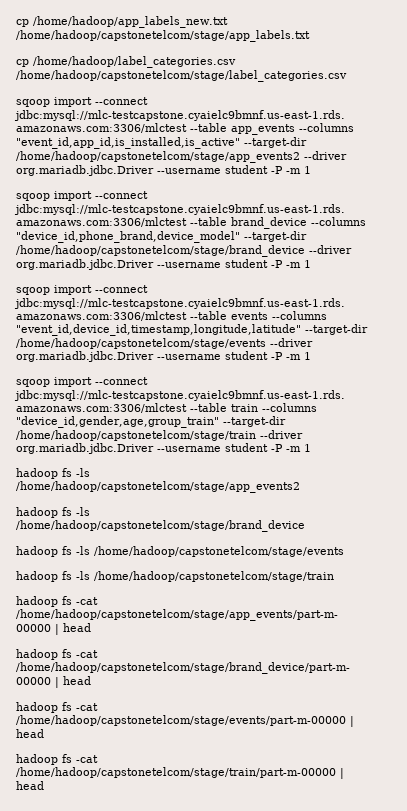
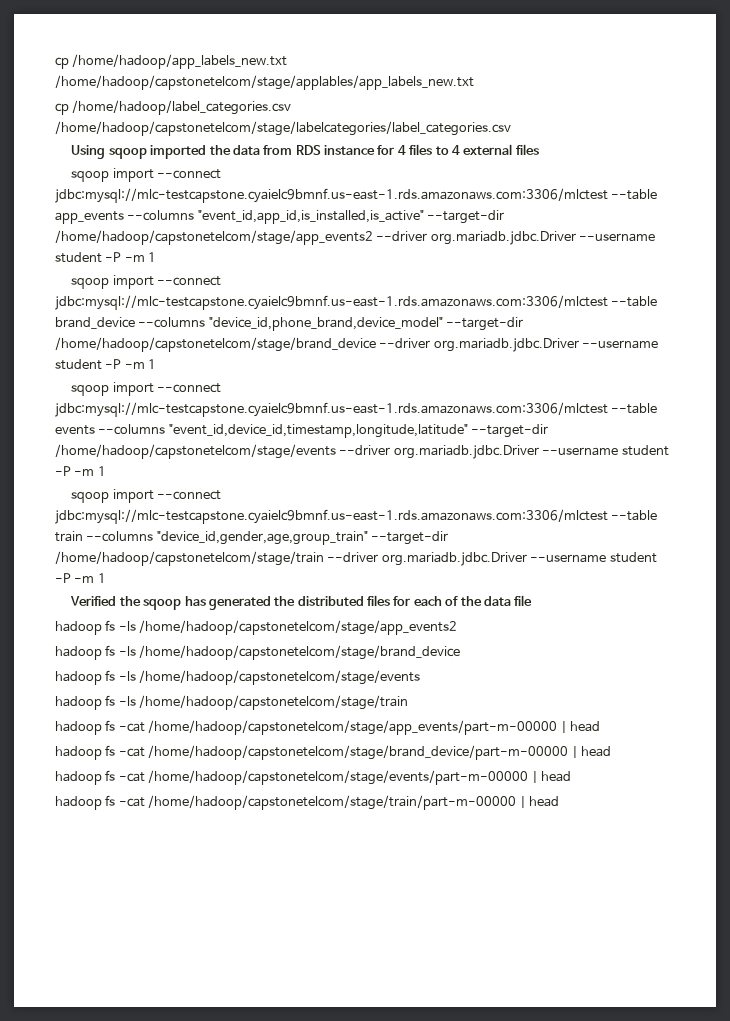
[16,30,310,42] /home/hadoop/capstonetelcom/stage/app_labels.txt -> [55,75,474,90] /home/hadoop/capstonetelcom/stage/applables/app_labels_new.txt
[16,70,347,82] /home/hadoop/capstonetelcom/stage/label_categories.csv -> [55,121,511,136] [71,144,539,159] /home/hadoop/capstonetelcom/stage/labelcategories/label_categories.csv // Using sqoop imported the data from RDS instance for 4 files to 4 external files
(311, 448) none -> [70,595,533,610] // Verified the sqoop has generated the distributed files for each of the data file

